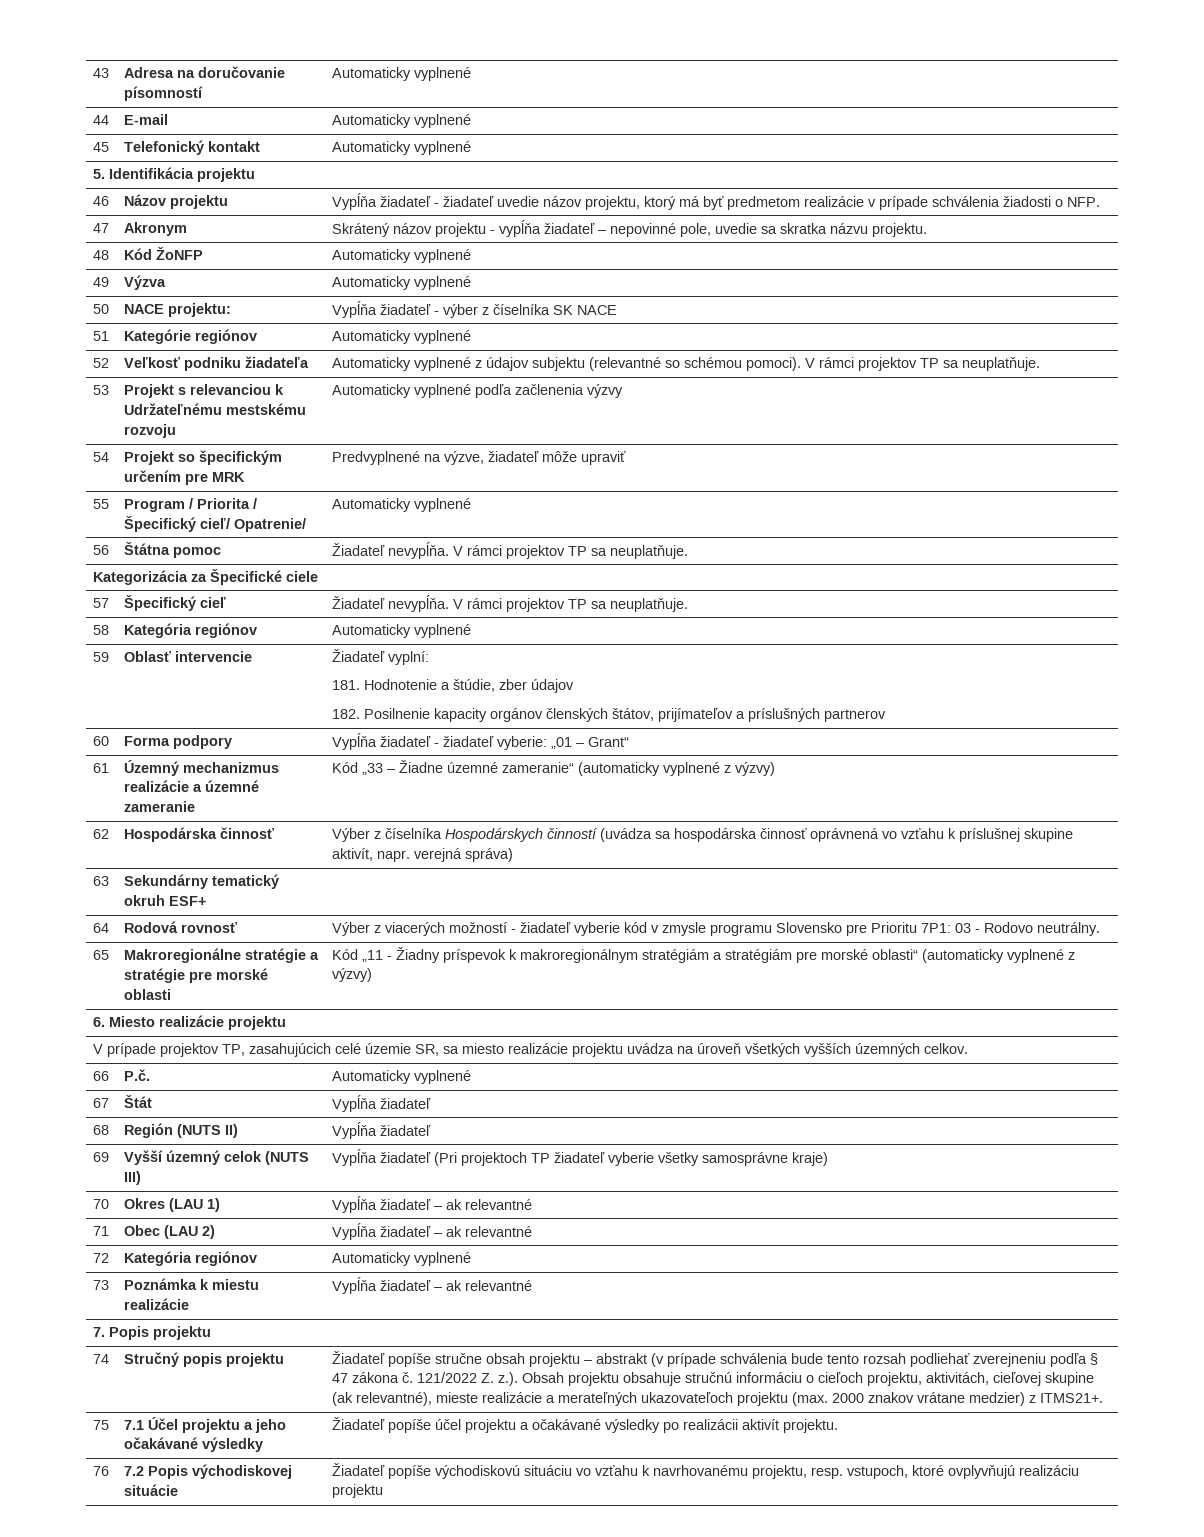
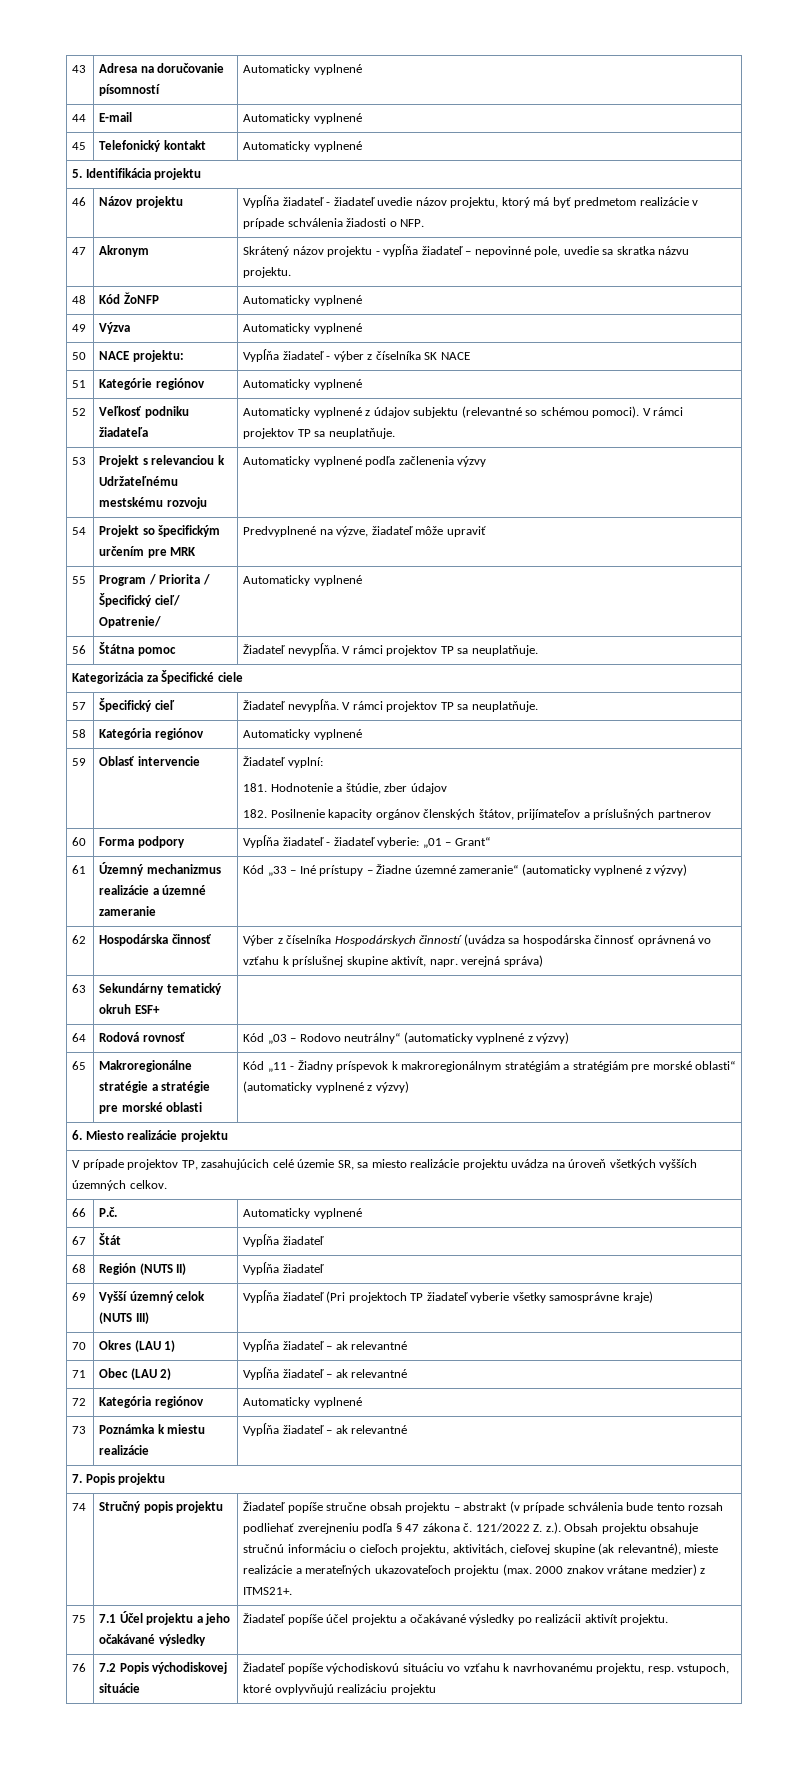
(397, 771) none -> [299,865,373,876] Iné prístupy –
[332,922,1101,936] Výber z viacerých možností - žiadateľ vyberie kód v zmysle programu Slovensko pre Prioritu 7P1: 03 - Rodovo neutrálny. -> [243,1032,570,1044] Kód „03 – Rodovo neutrálny“ (automaticky vyplnené z výzvy)

